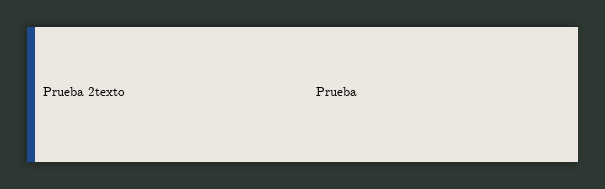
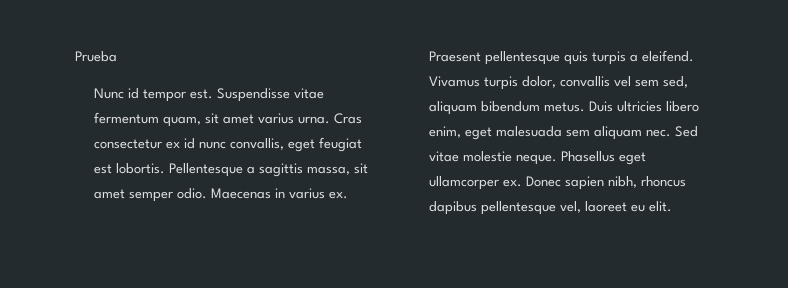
[43,87,125,96] [316,87,357,96] Prueba 2texto // Prueba -> [75,51,117,62] [94,88,325,102] [94,112,363,127] [94,137,363,152] [94,163,369,177] [94,188,349,202] [429,50,695,65] [429,76,689,90] [429,101,700,115] [429,126,699,140] [429,151,647,165] [429,176,687,190] [429,201,673,215] Prueba // Nunc id tempor est. Suspendisse vitae fermentum quam, sit amet varius urna. Cras consectetur ex id nunc convallis, eget feugiat est lobortis. Pellentesque a sagittis massa, sit amet semper odio. Maecenas in varius ex. Praesent pellentesque quis turpis a eleifend. Vivamus turpis dolor, convallis vel sem sed, aliquam bibendum metus. Duis ultricies libero enim, eget malesuada sem aliquam nec. Sed vitae molestie neque. Phasellus eget ullamcorper ex. Donec sapien nibh, rhoncus dapibus pellentesque vel, laoreet eu elit.

